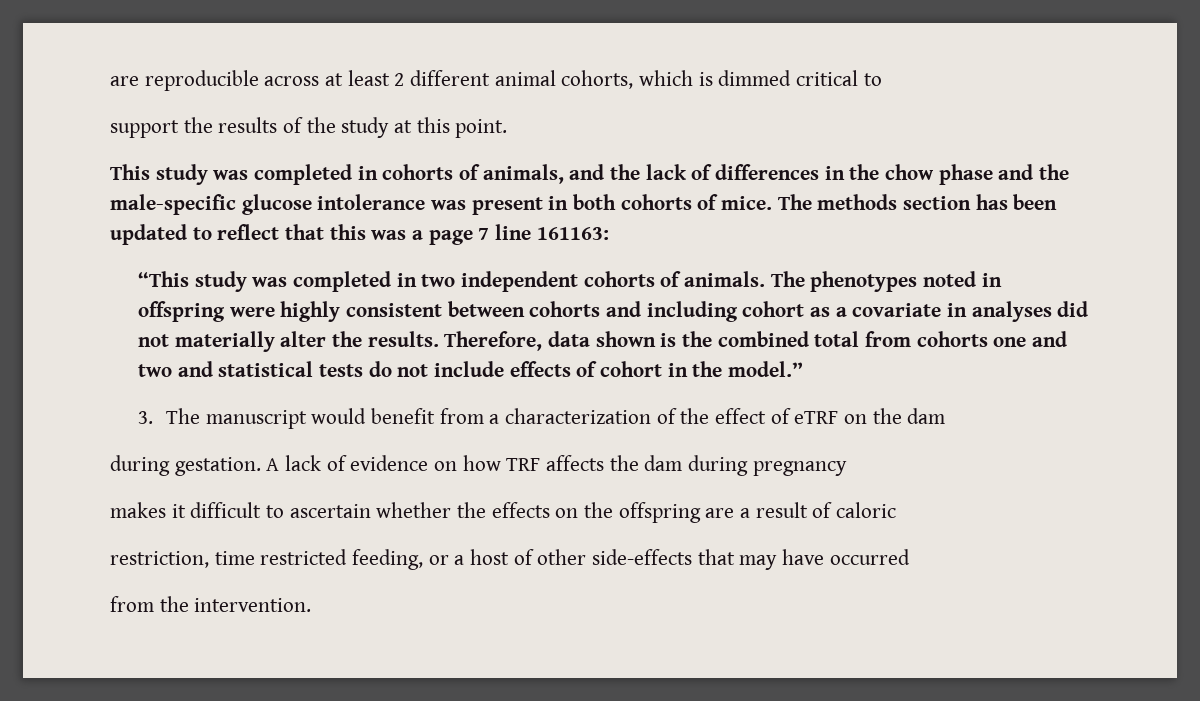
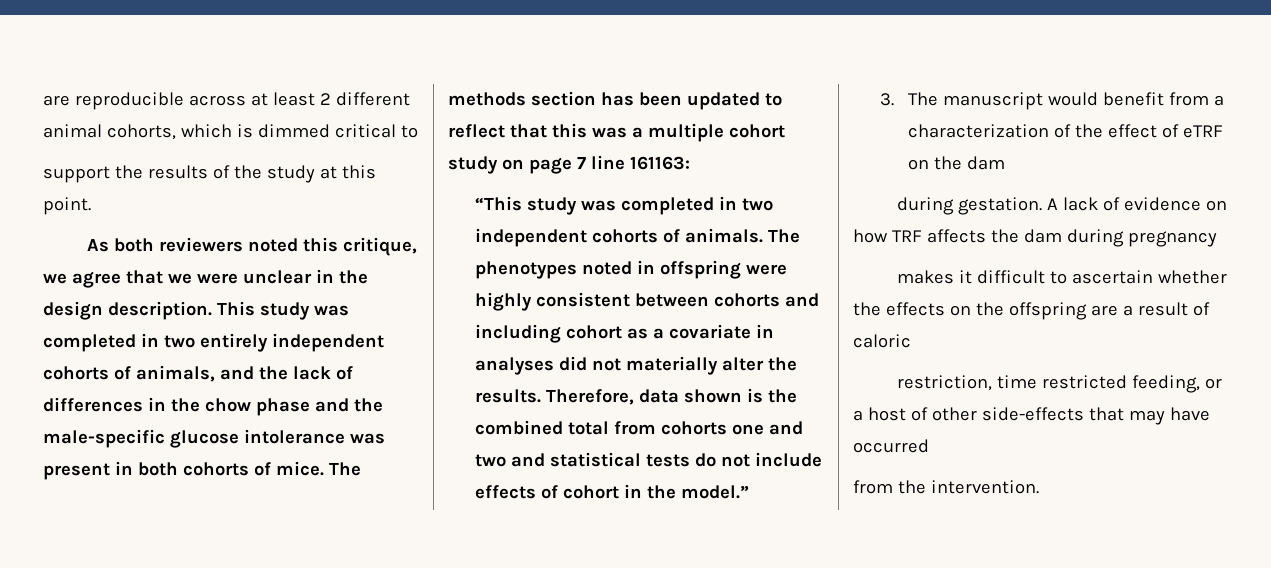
(508, 128) none -> [86,237,417,256] [43,269,368,288] [43,301,212,320] As both reviewers noted this critique, we agree that we were unclear in the design description.
(378, 173) none -> [163,333,384,352] two entirely independent
(424, 235) none -> [647,123,785,142] [448,156,524,174] multiple cohort study on

